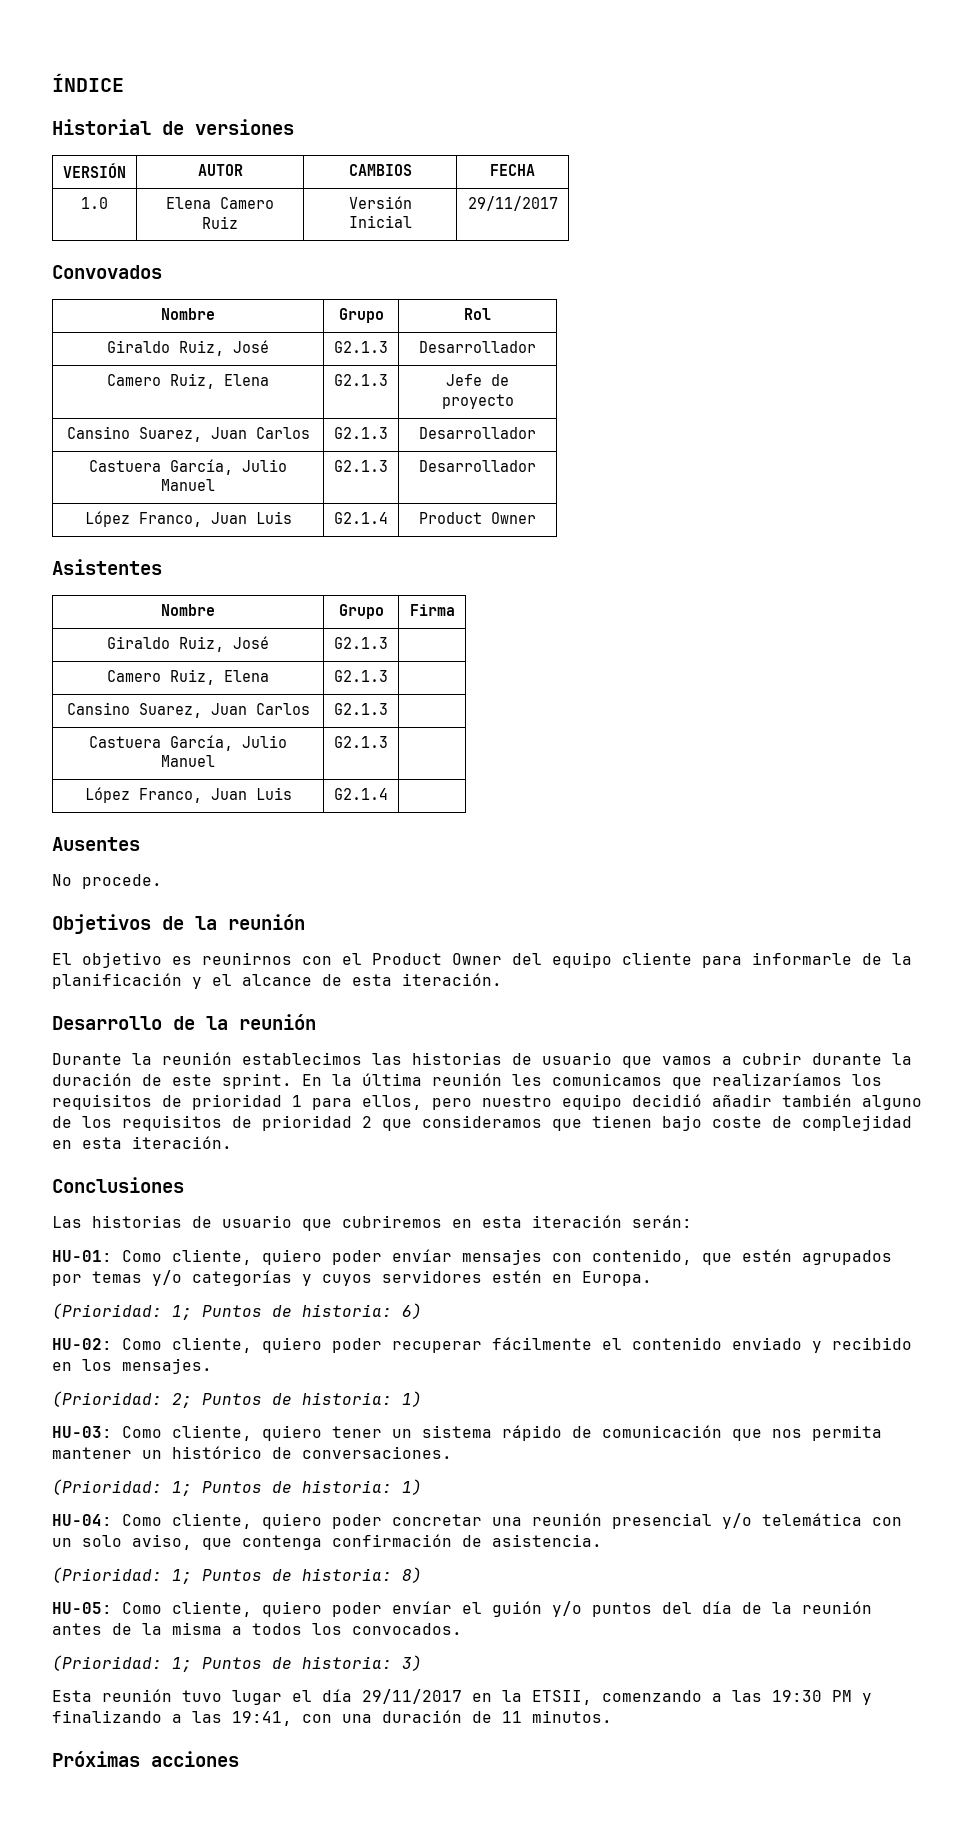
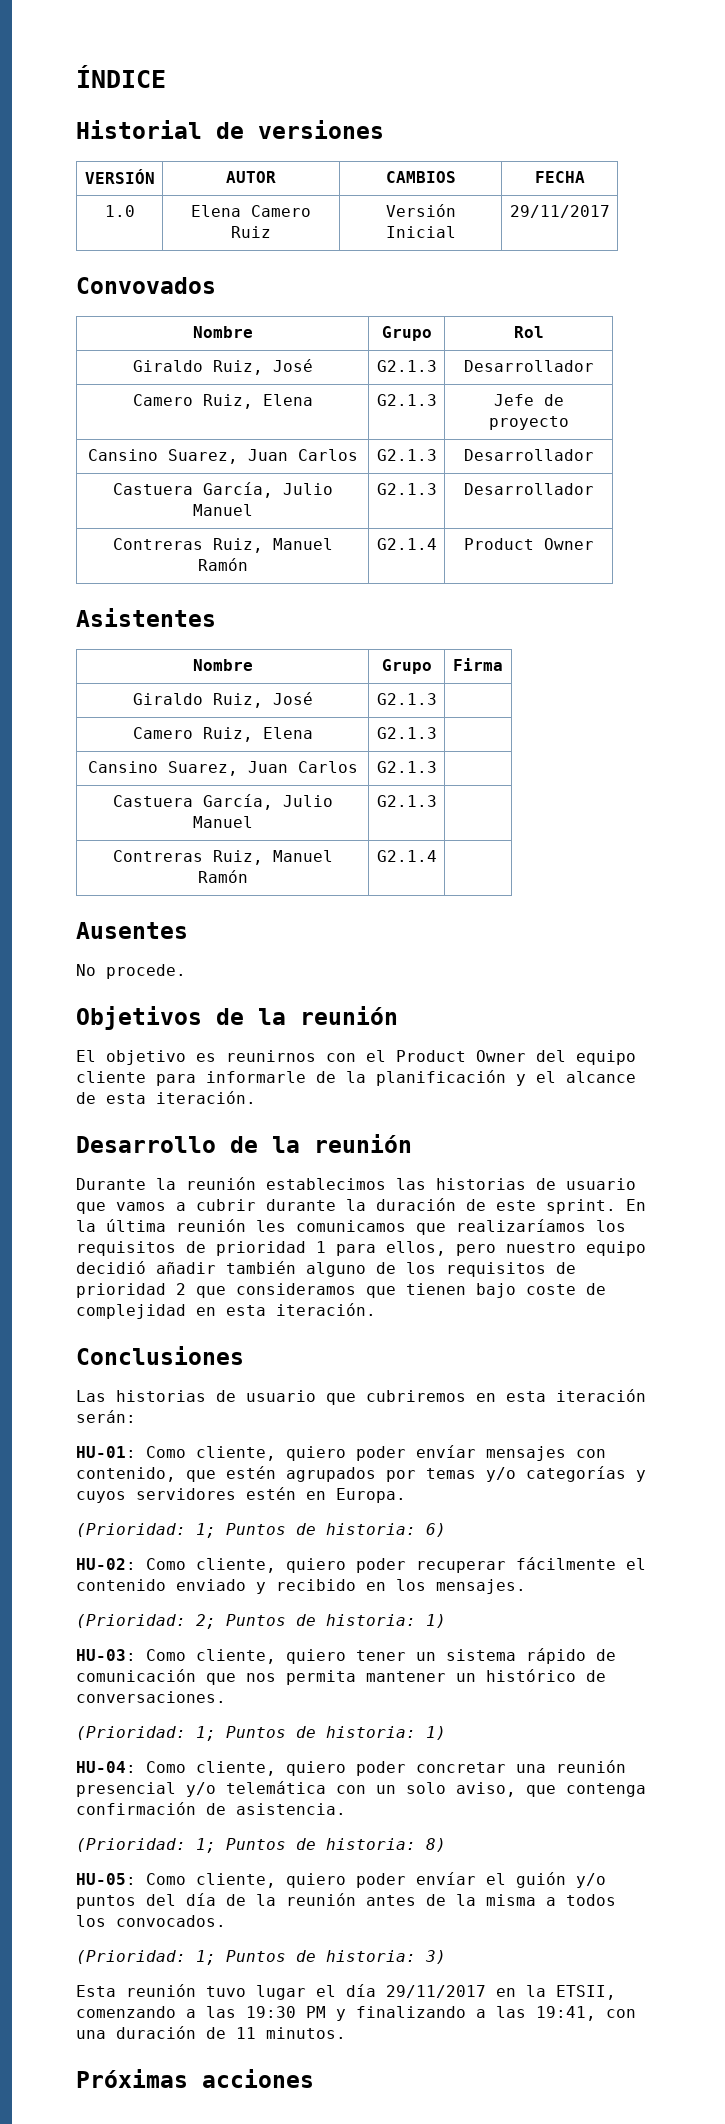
[84,511,292,527] López Franco, Juan Luis -> [112,538,333,553] [197,558,248,571] Contreras Ruiz, Manuel Ramón
[84,787,292,803] López Franco, Juan Luis -> [112,850,333,865] [197,870,248,883] Contreras Ruiz, Manuel Ramón

